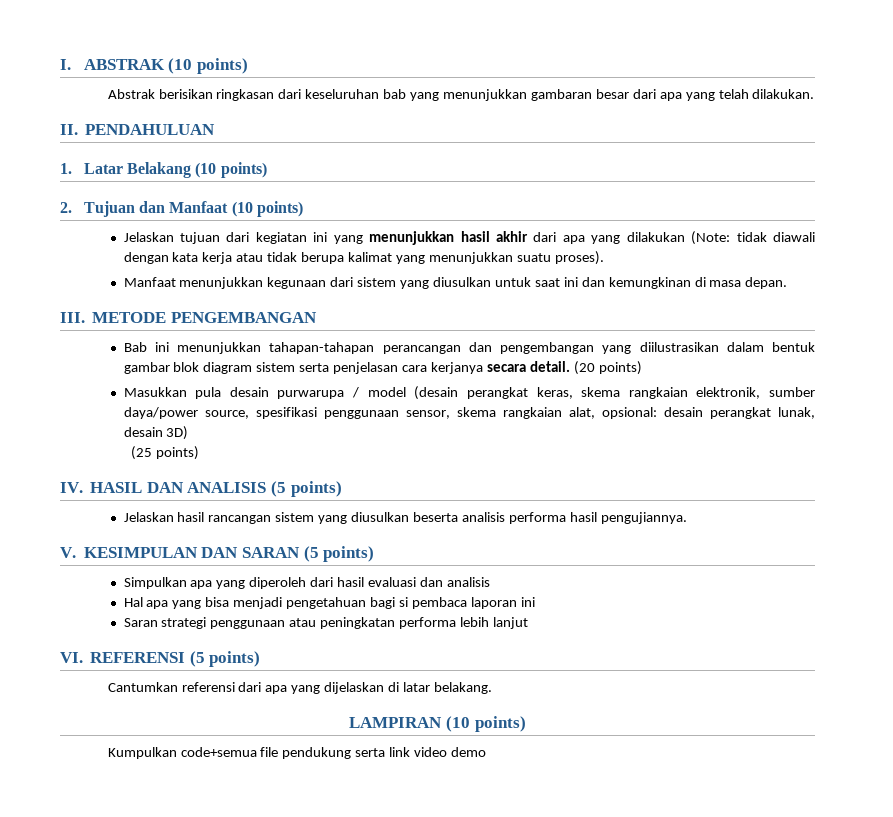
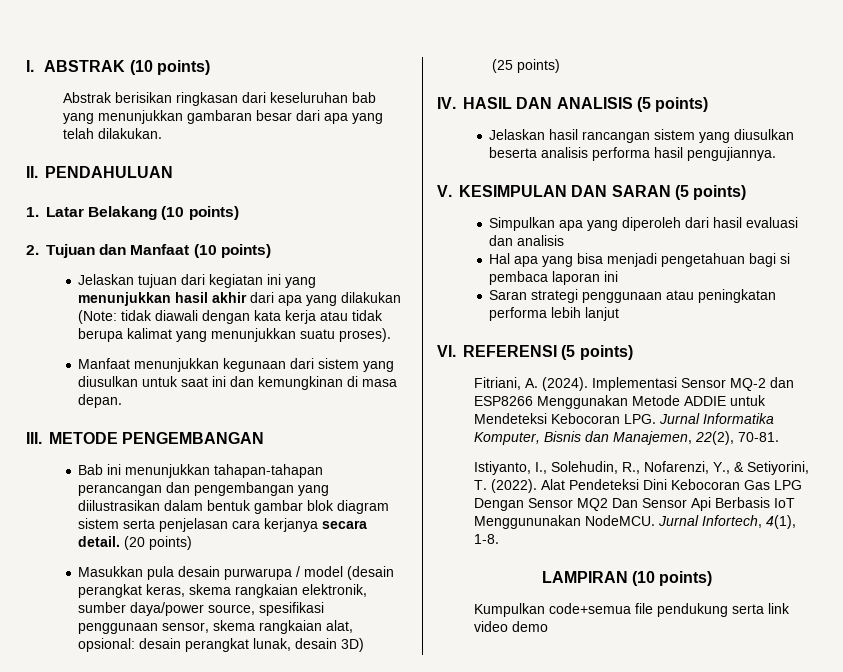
[107,682,492,694] Cantumkan referensi dari apa yang dijelaskan di latar belakang. -> [473,377,794,391] [473,395,766,409] [473,413,774,424] [473,431,779,445] [473,461,809,475] [473,479,802,493] [473,497,795,511] [473,515,796,529] [473,534,499,544] Fitriani, A. (2024). Implementasi Sensor MQ-2 dan ESP8266 Menggunakan Metode ADDIE untuk Mendeteksi Kebocoran LPG. Jurnal Informatika Komputer, Bisnis dan Manajemen, 22(2), 70-81. // Istiyanto, I., Solehudin, R., Nofarenzi, Y., & Setiyorini, T. (2022). Alat Pendeteksi Dini Kebocoran Gas LPG Dengan Sensor MQ2 Dan Sensor Api Berbasis IoT Menggununakan NodeMCU. Jurnal Infortech, 4(1), 1-8.

